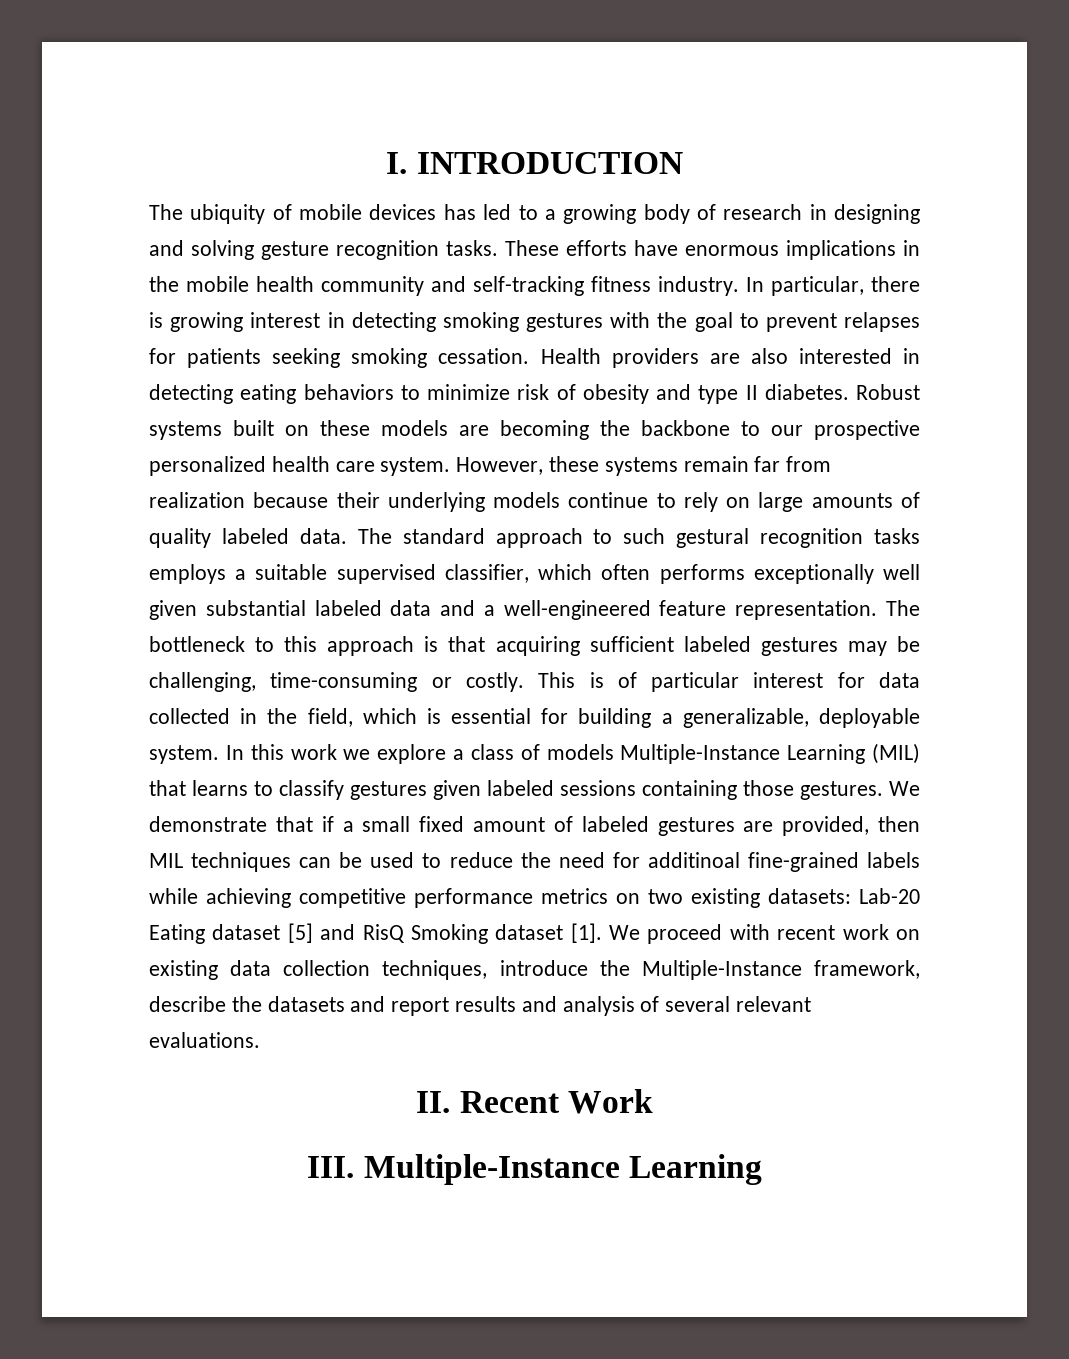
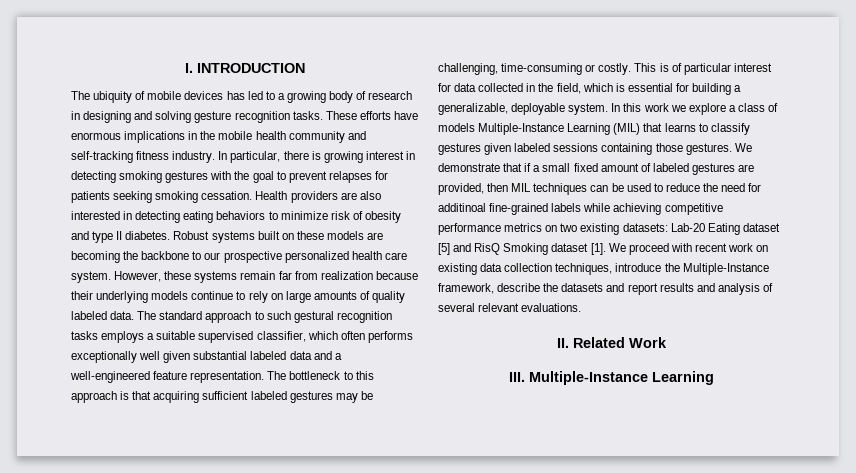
[459,1091,560,1113] Recent -> [573,337,625,348] Related

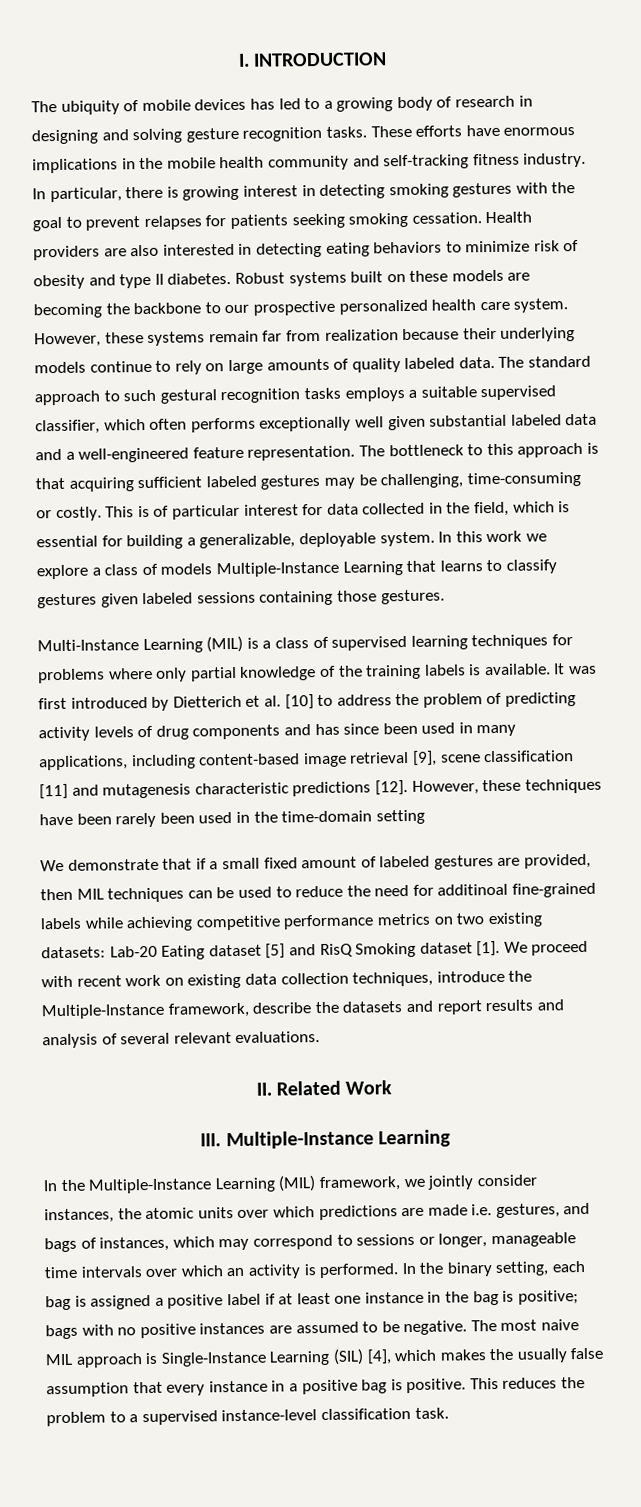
[613,123,641,135] (MIL) -> (403, 568) none
(732, 149) none -> [37,634,573,654] [38,663,598,684] [38,692,577,711] [38,722,517,742] [39,750,575,771] [39,778,602,800] [39,809,425,828] // Multi-Instance Learning (MIL) is a class of supervised learning techniques for problems where only partial knowledge of the training labels is available. It was first introduced by Dietterich et al. [10] to address the problem of predicting activity levels of drug components and has since been used in many applications, including content-based image retrieval [9], scene classification [11] and mutagenesis characteristic predictions [12]. However, these techniques have been rarely been used in the time-domain setting //
(714, 378) none -> [43,1174,537,1194] [44,1202,591,1224] [44,1232,576,1253] [44,1260,586,1279] [45,1290,579,1311] [45,1319,580,1340] [45,1347,604,1368] [46,1376,586,1398] [46,1407,449,1427] // In the Multiple-Instance Learning (MIL) framework, we jointly consider instances, the atomic units over which predictions are made i.e. gestures, and bags of instances, which may correspond to sessions or longer, manageable time intervals over which an activity is performed. In the binary setting, each bag is assigned a positive label if at least one instance in the bag is positive; bags with no positive instances are assumed to be negative. The most naive MIL approach is Single-Instance Learning (SIL) [4], which makes the usually false assumption that every instance in a positive bag is positive. This reduces the problem to a supervised instance-level classification task.

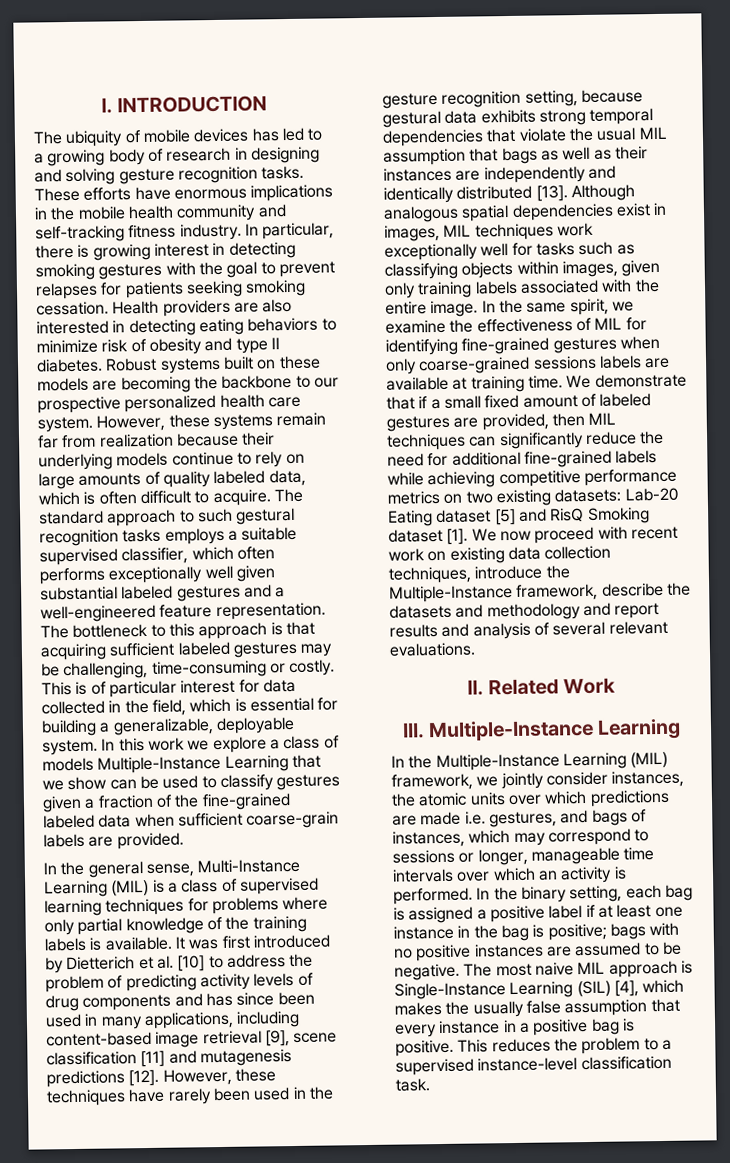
[458,356,495,369] data. -> [268,469,306,487] [38,489,271,507] data, which is often difficult to acquire.
[565,413,598,426] data -> [176,585,241,602] gestures
[439,559,557,574] [37,589,445,609] learns to classify gestures given labeled sessions containing those gestures. // -> [42,774,341,791] [42,793,291,813] [43,811,340,829] [43,832,184,850] [43,861,194,878] we show can be used to classify gestures given a fraction of the fine-grained labeled data when sufficient coarse-grain labels are provided. // In the general sense,
[194,782,289,795] characteristic -> (292, 1058) none
[76,813,112,825] been -> (166, 1095) none
[281,809,425,825] time-domain setting // -> [382,89,643,109] [382,108,654,128] [382,126,668,147] [383,146,648,166] [383,165,616,184] [383,184,635,204] [383,202,668,223] [384,222,594,242] [384,241,635,261] [384,259,661,280] [384,278,660,299] [385,298,634,318] [385,317,647,334] [385,335,660,356] [385,355,671,375] [386,375,563,393] gesture recognition setting, because gestural data exhibits strong temporal dependencies that violate the usual MIL assumption that bags as well as their instances are independently and identically distributed [13]. Although analogous spatial dependencies exist in images, MIL techniques work exceptionally well for tasks such as classifying objects within images, given only training labels associated with the entire image. In the same spirit, we examine the effectiveness of MIL for identifying fine-grained gestures when only coarse-grained sessions labels are available at training time.
[216,886,292,899] be used to -> [498,432,584,450] significantly
[437,883,509,896] additinoal -> [451,451,521,466] additional
(528, 947) none -> [499,530,532,542] now
(433, 1006) none -> [486,602,611,621] methodology and

